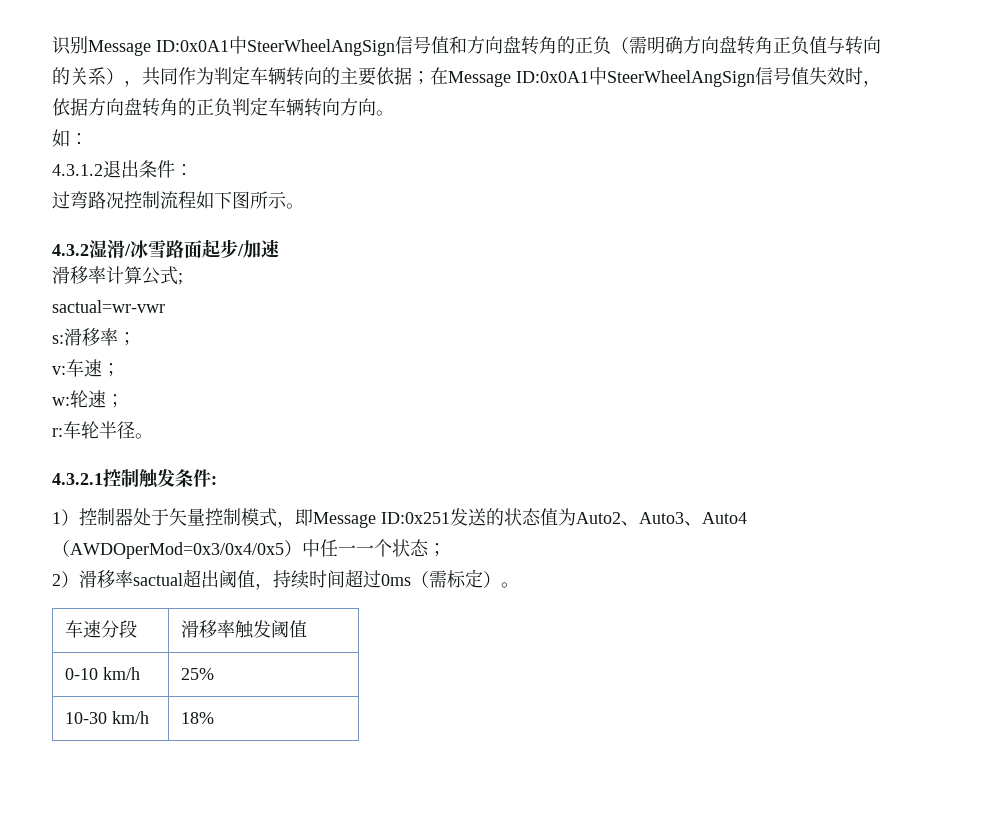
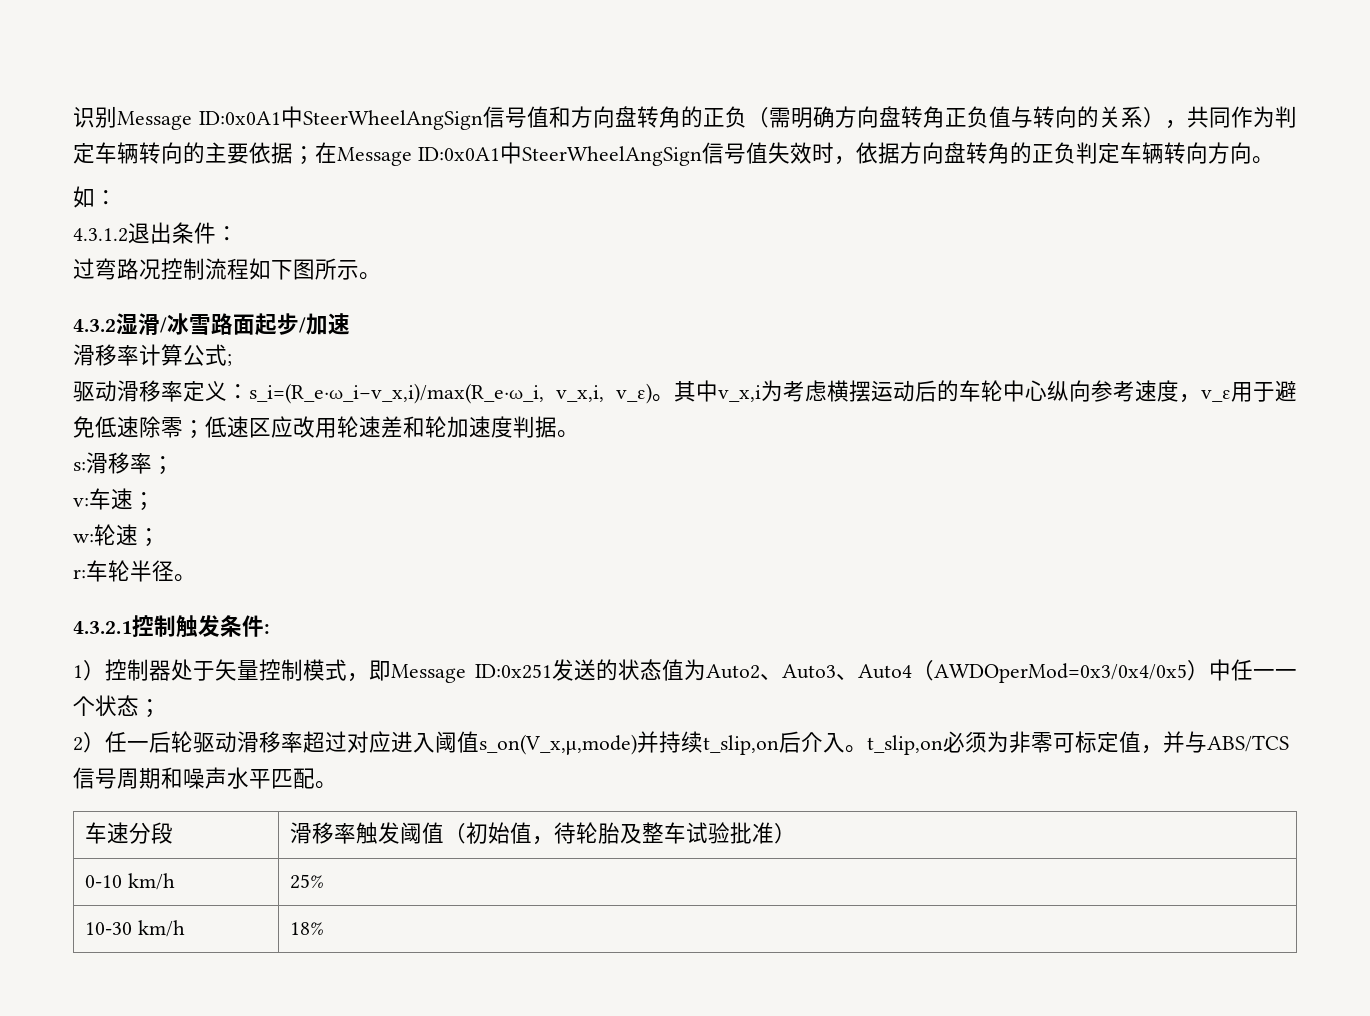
[52,300,165,313] sactual=wr-vwr -> [73,380,1297,404] [73,416,579,439] 驱动滑移率定义：s_i=(R_e·ω_i−v_x,i)/max(R_e·ω_i, v_x,i, v_ε)。其中v_x,i为考虑横摆运动后的车轮中心纵向参考速度，v_ε用于避免低速除零；低速区应改用轮速差和轮加速度判据。
[79,569,501,590] 滑移率sactual超出阈值，持续时间超过0ms（需标定） -> [105,731,1289,755] [73,767,315,789] 任一后轮驱动滑移率超过对应进入阈值s_on(V_x,μ,mode)并持续t_slip,on后介入。t_slip,on必须为非零可标定值，并与ABS/TCS信号周期和噪声水平匹配
(307, 629) none -> [444,822,797,845] （初始值，待轮胎及整车试验批准）

